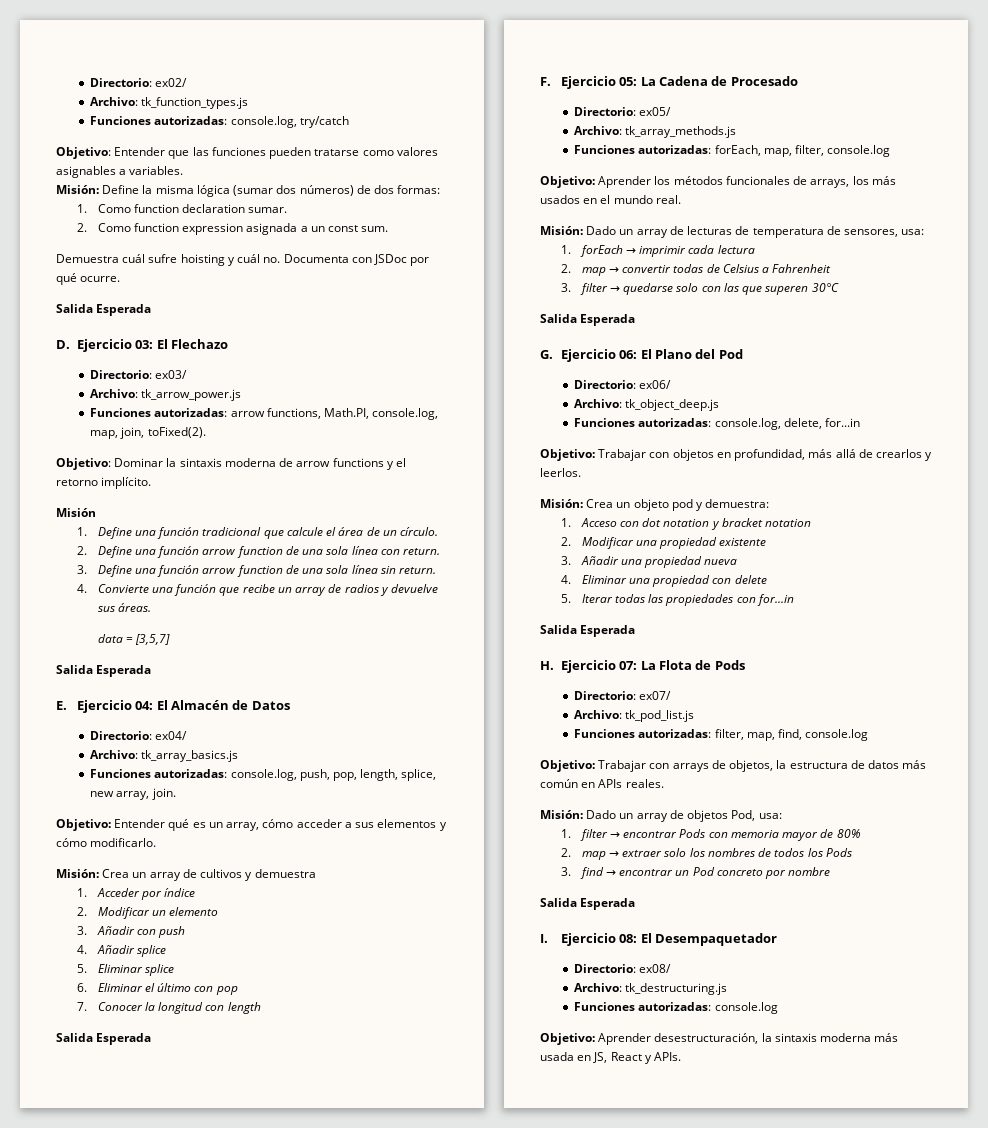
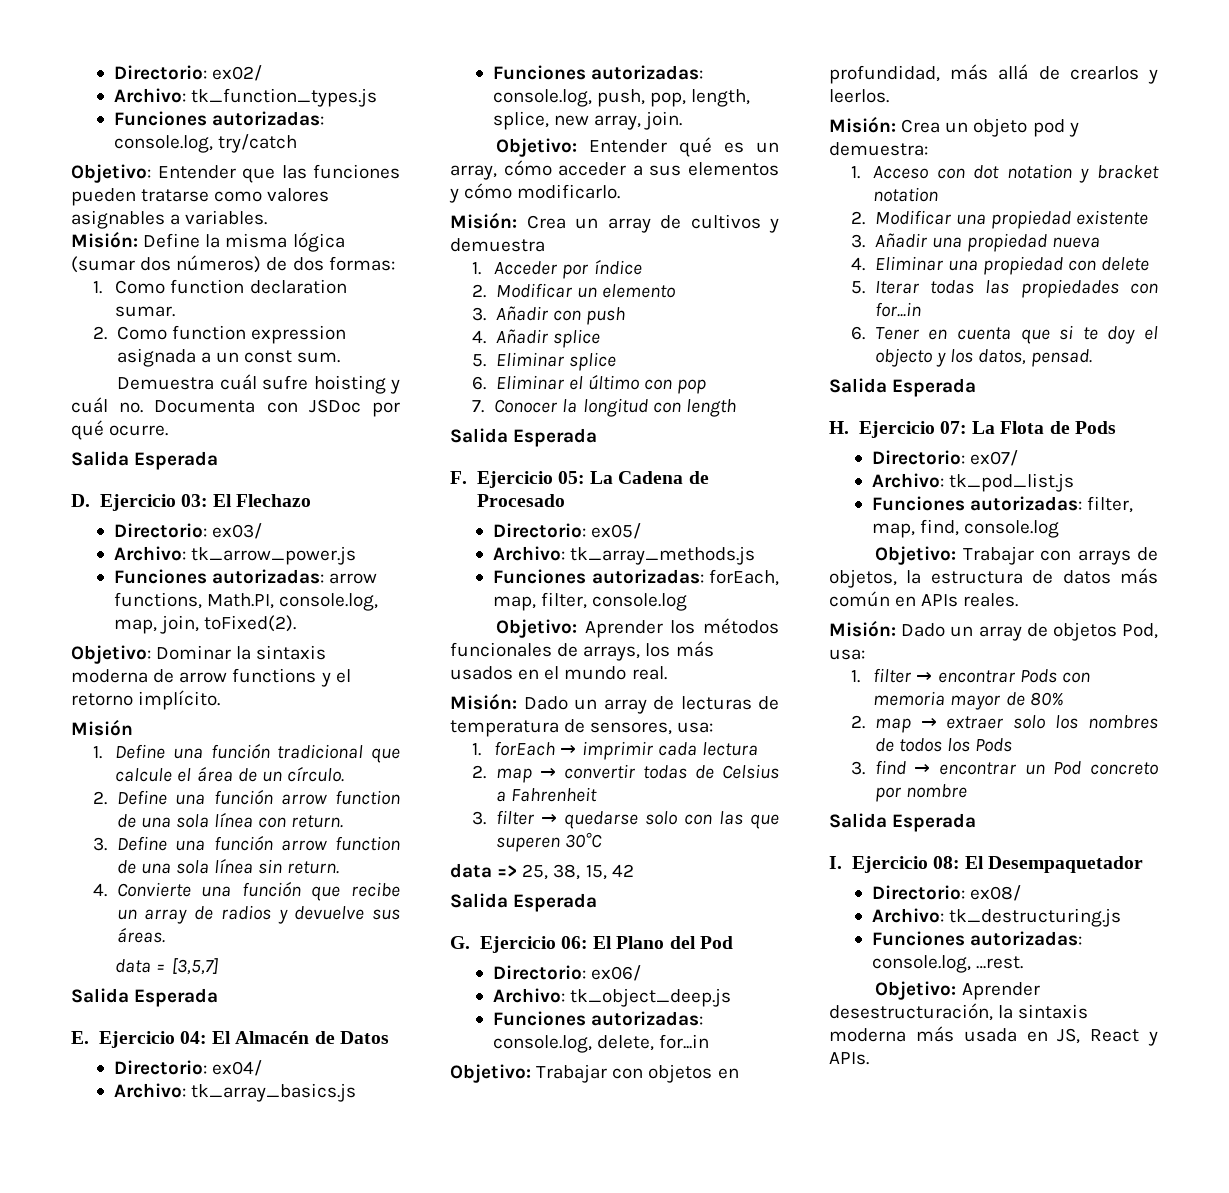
(839, 287) none -> [450,863,634,880] // data => 25, 38, 15, 42
(794, 600) none -> [851,325,1158,344] [874,348,1093,367] // 6. Tener en cuenta que si te doy el objecto y los datos, pensad.
[714,1002,778,1014] console.log -> [872,955,1024,973] console.log, …rest.

